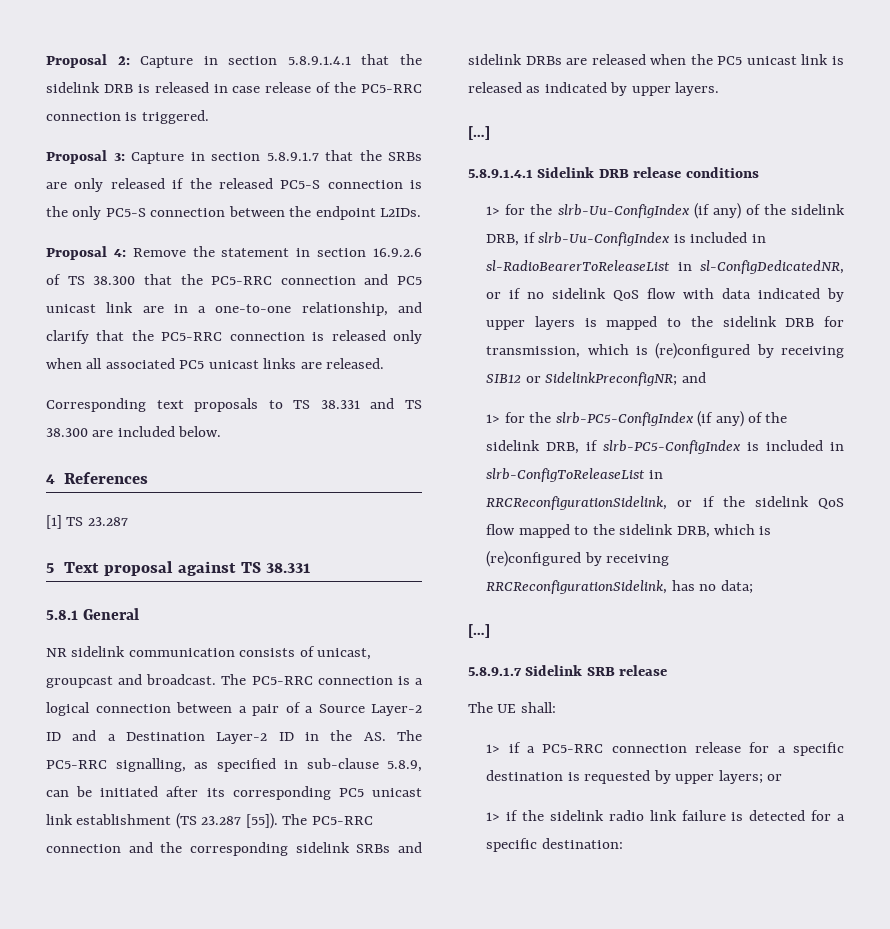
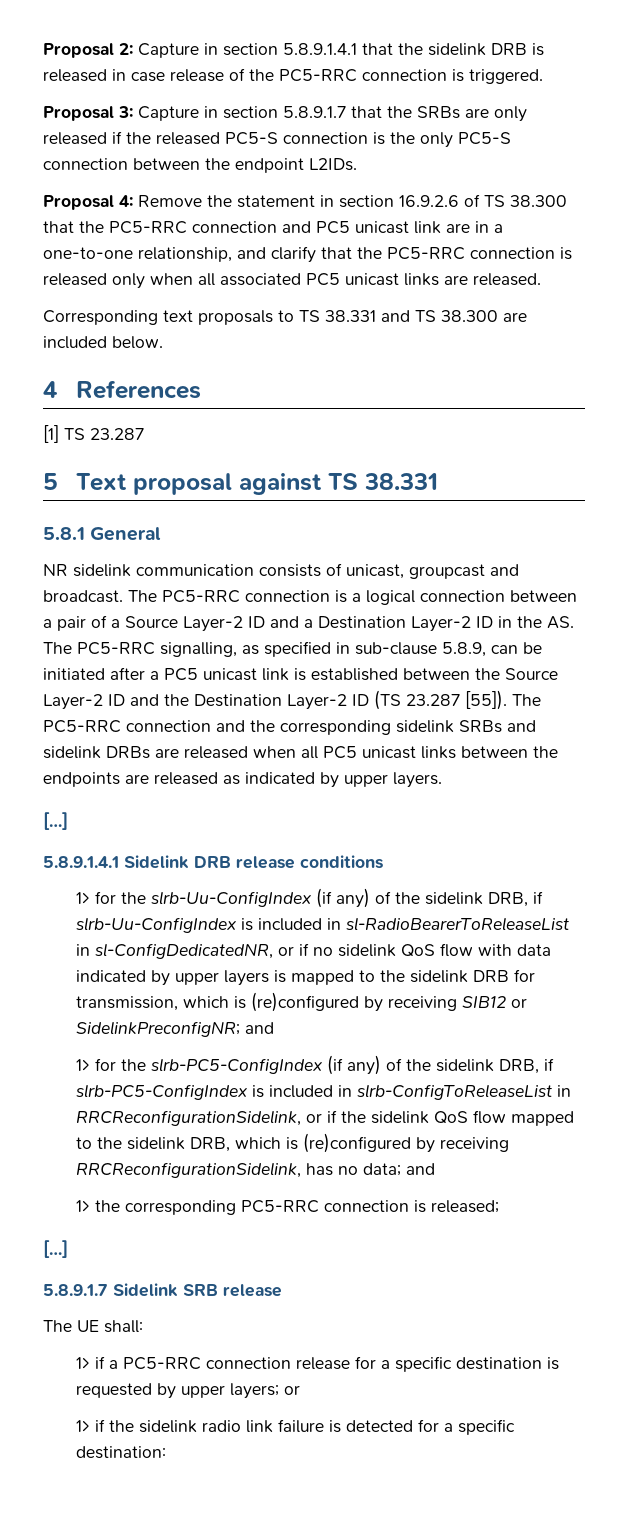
[206,786,422,800] [46,814,172,825] its corresponding PC5 unicast link establishment -> [150,668,558,681] [43,694,369,710] a PC5 unicast link is established between the Source Layer-2 ID and the Destination Layer-2 ID
[690,54,844,65] the PC5 unicast link is -> [301,746,558,759] [43,772,149,787] all PC5 unicast links between the endpoints are
(753, 587) none -> [406,1163,436,1175] [76,1200,500,1215] and // 1> the corresponding PC5-RRC connection is released;

